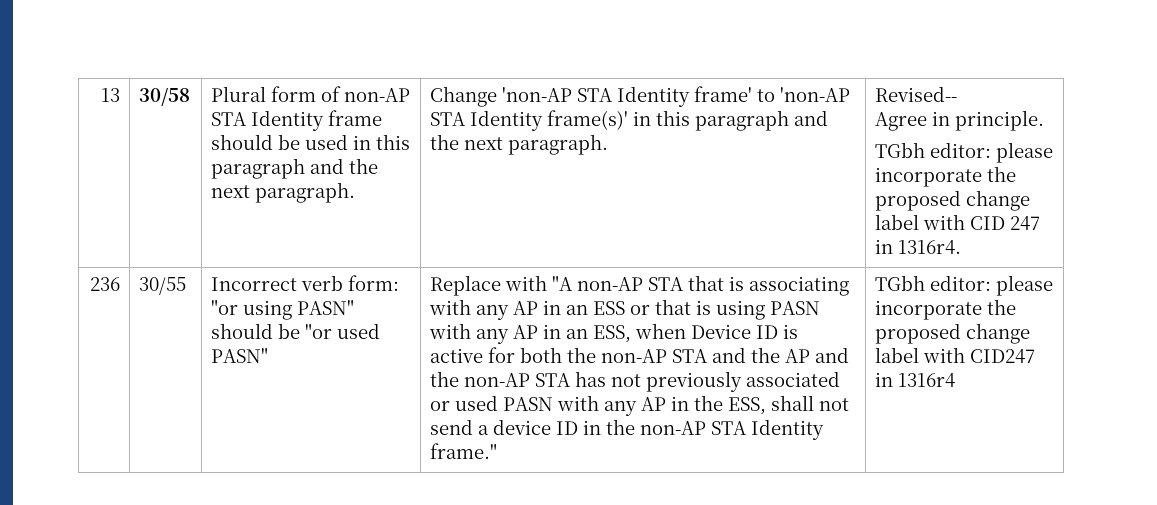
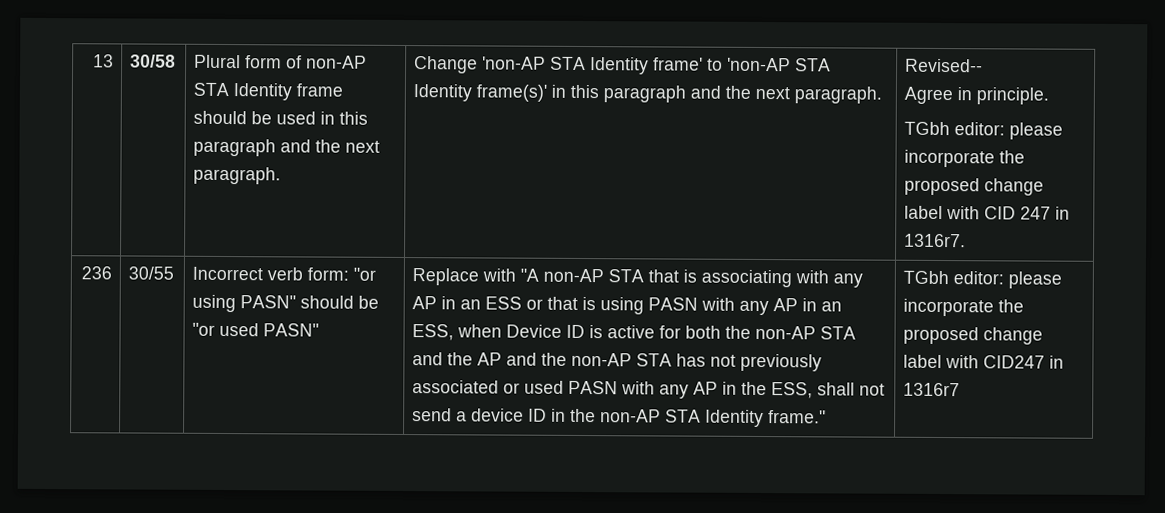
[898,240,962,254] 1316r4. -> [904,233,967,248] 1316r7.
[898,373,956,387] 1316r4 -> [903,382,961,397] 1316r7

